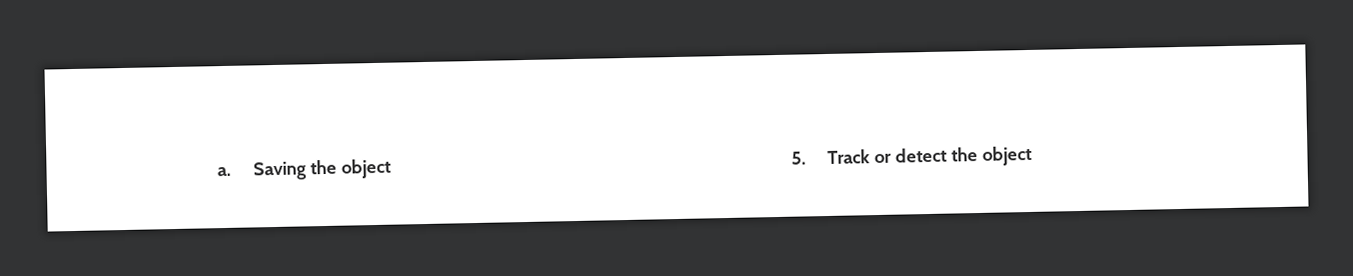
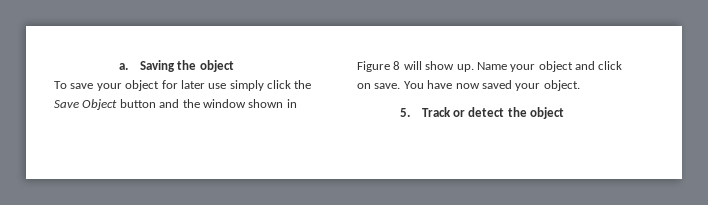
(391, 168) none -> [54,80,312,91] [54,99,297,110] [357,61,623,72] [357,80,580,91] // To save your object for later use simply click the Save Object button and the window shown in Figure 8 will show up. Name your object and click on save. You have now saved your object.

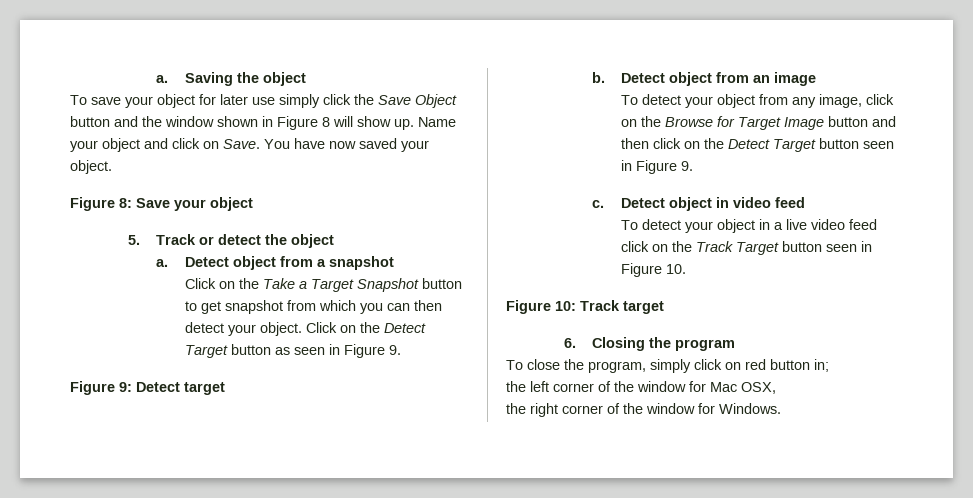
[374,83,401,89] save. -> [223,139,260,149] Save.
(580, 85) none -> [70,197,253,211] // Figure 8: Save your object
(564, 113) none -> [156,256,395,270] [185,278,463,292] [185,300,443,314] [185,322,427,336] [185,344,402,358] [70,381,225,395] [592,72,817,86] [621,94,895,108] [621,116,897,130] [621,138,895,152] [621,160,694,174] [592,197,806,211] [621,219,878,233] [621,241,873,255] [621,263,687,277] [506,300,664,314] [563,337,736,351] [506,359,829,373] [506,381,776,394] [506,403,781,417] // a. Detect object from a snapshot // Click on the Take a Target Snapshot button to get snapshot from which you can then detect your object. Click on the Detect Target button as seen in Figure 9. // Figure 9: Detect target // b. Detect object from an image // To detect your object from any image, click on the Browse for Target Image button and then click on the Detect Target button seen in Figure 9. // c. Detect object in video feed // To detect your object in a live video feed click on the Track Target button seen in Figure 10. // Figure 10: Track target // 6. Closing the program // To close the program, simply click on red button in; // the left corner of the window for Mac OSX, // the right corner of the window for Windows.

